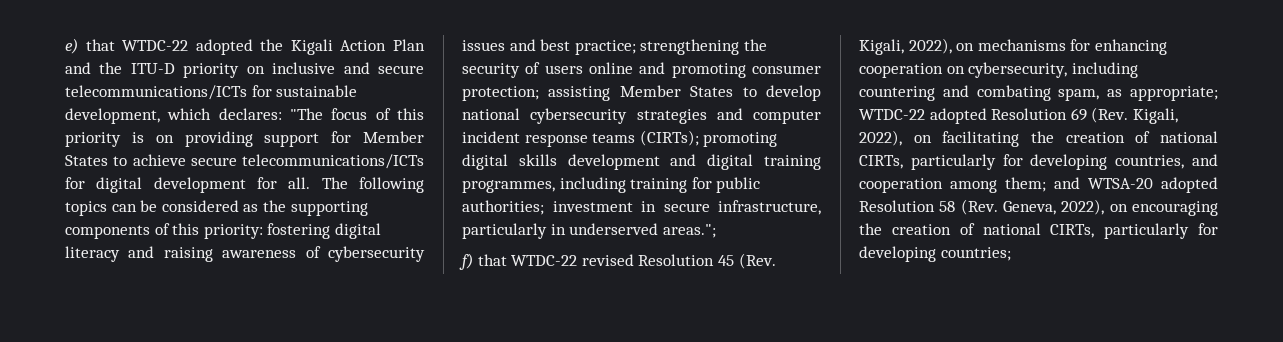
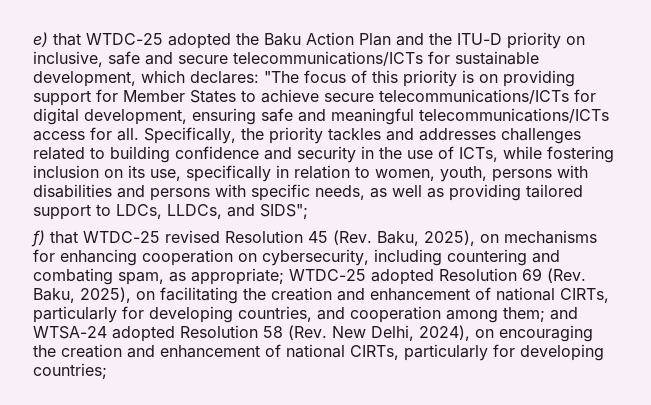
[122,40,189,51] WTDC-22 -> [86,33,163,45] WTDC-25
[290,39,333,55] Kigali -> [264,33,301,46] Baku
[272,62,336,74] inclusive -> [33,51,140,67] inclusive, safe
[153,177,424,193] [65,200,368,216] [65,223,381,239] [65,246,425,262] [462,39,767,55] [462,62,821,78] [462,85,821,101] [462,108,821,124] [462,130,778,147] [462,154,821,170] [462,177,761,193] [462,200,821,215] [462,223,716,239] development for all. The following topics can be considered as the supporting components of this priority: fostering digital literacy and raising awareness of cybersecurity issues and best practice; strengthening the security of users online and promoting consumer protection; assisting Member States to develop national cybersecurity strategies and computer incident response teams (CIRTs); promoting digital skills development and digital training programmes, including training for public authorities; investment in secure infrastructure, particularly in underserved areas."; -> [84,108,609,125] [33,127,581,144] [33,146,614,163] [33,165,588,182] [33,184,583,201] [33,204,308,220] development, ensuring safe and meaningful telecommunications/ICTs access for all. Specifically, the priority tackles and addresses challenges related to building confidence and security in the use of ICTs, while fostering inclusion on its use, specifically in relation to women, youth, persons with disabilities and persons with specific needs, as well as providing tailored support to LDCs, LLDCs, and SIDS";
[511,255,578,266] WTDC-22 -> [83,231,160,243] WTDC-25
[859,38,952,55] Kigali, 2022), -> [377,230,475,246] Baku, 2025),
[859,109,925,120] WTDC-22 -> [289,269,366,281] WTDC-25
[1132,108,1178,124] [859,130,902,146] Kigali, 2022), -> [33,287,131,303] Baku, 2025),
(1125, 137) none -> [337,288,470,301] and enhancement
[1088,178,1153,189] WTSA-20 -> [33,326,107,339] WTSA-24
[1003,199,1105,215] Geneva, 2022), -> [332,325,470,341] New Delhi, 2024),
(951, 229) none -> [127,345,260,358] and enhancement

